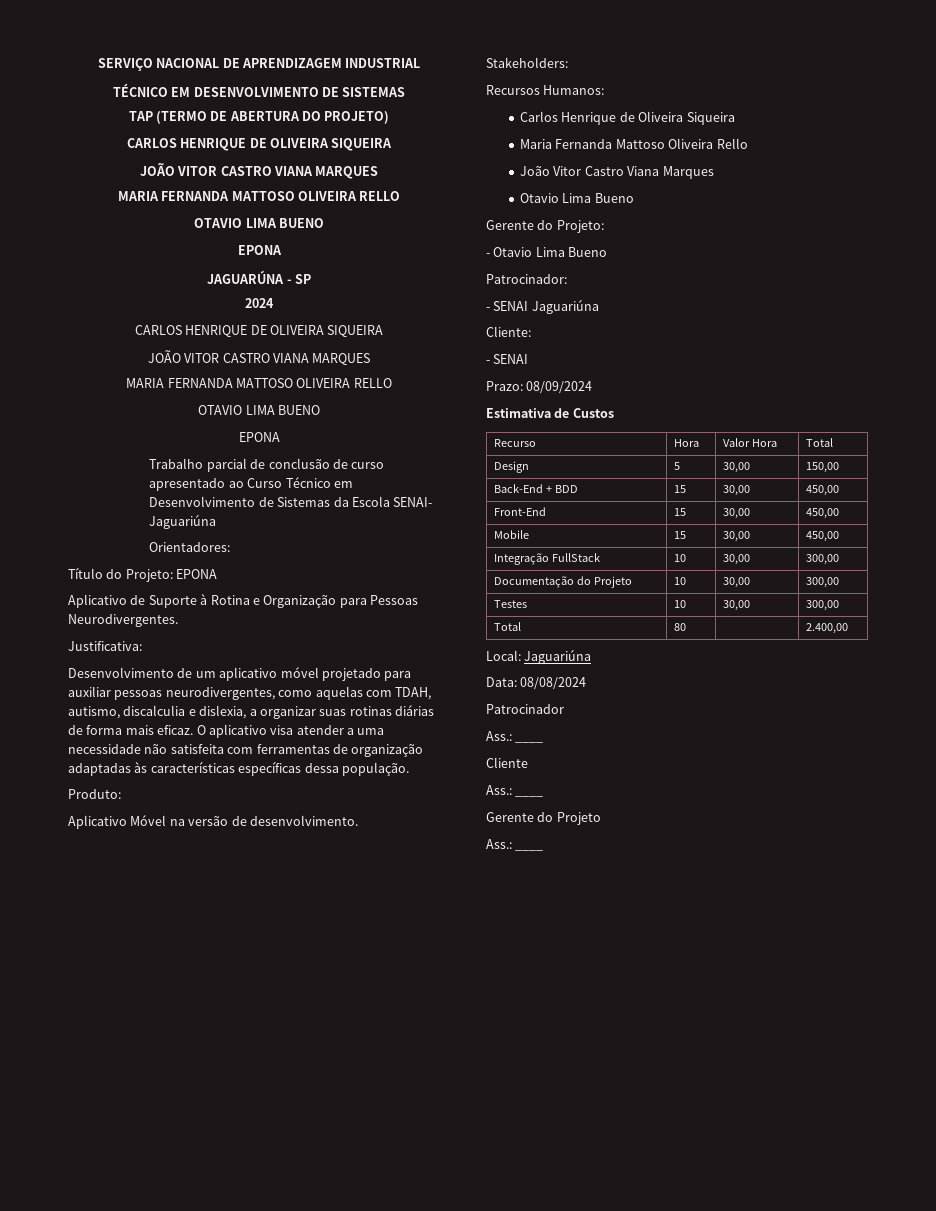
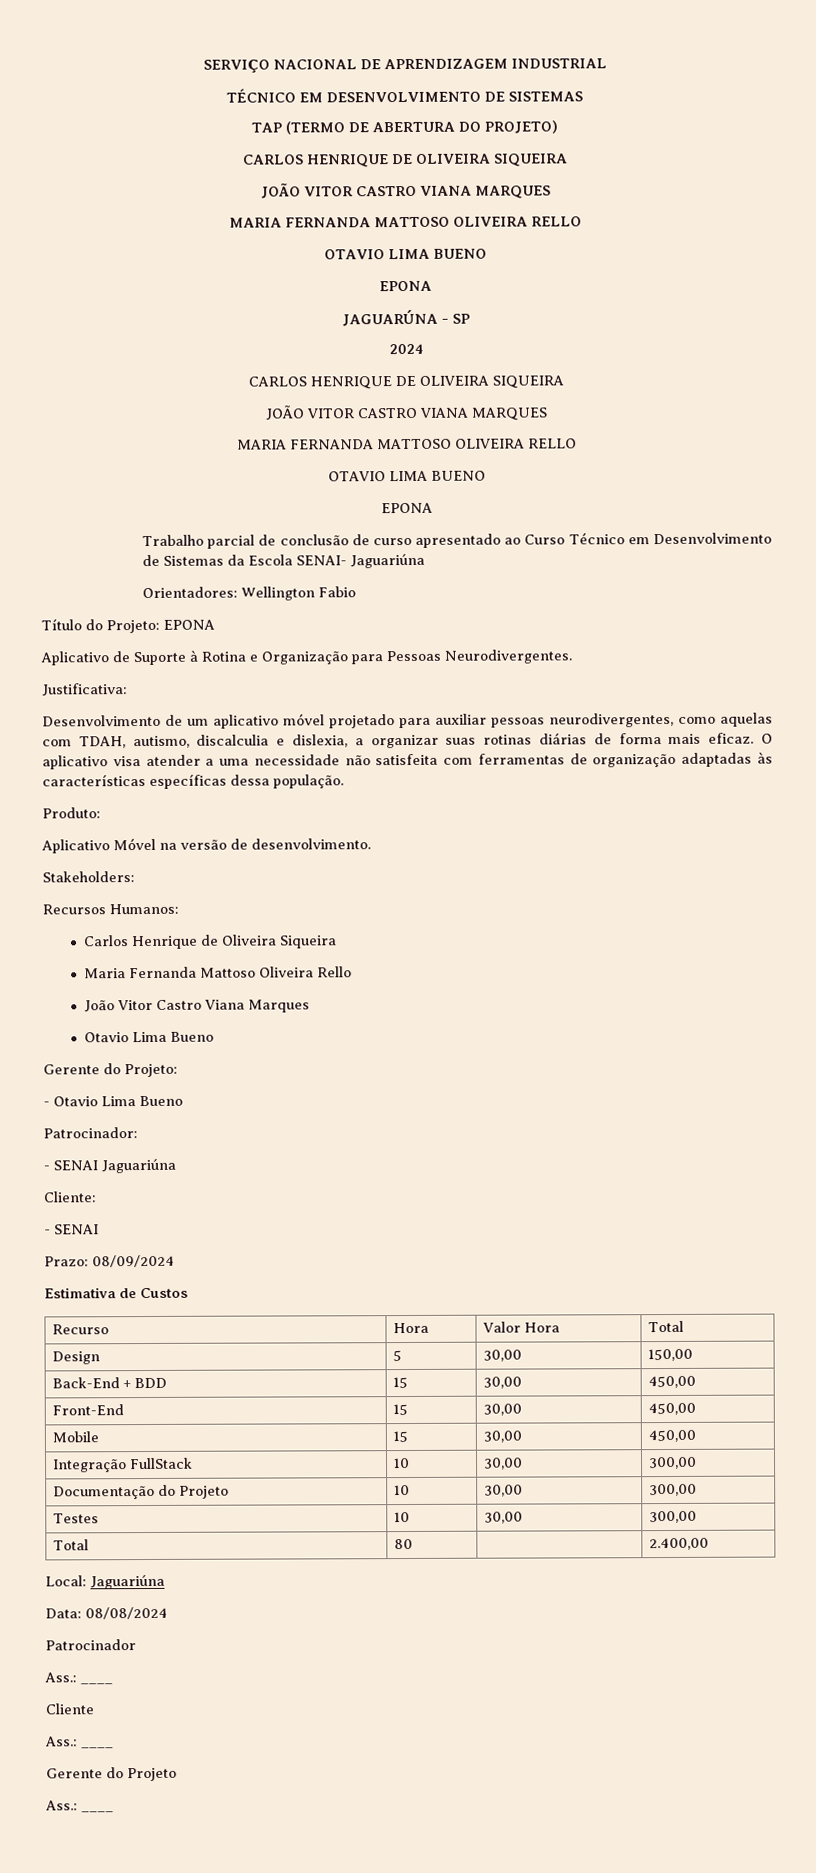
(231, 547) none -> [240,586,356,601] Wellington Fabio

